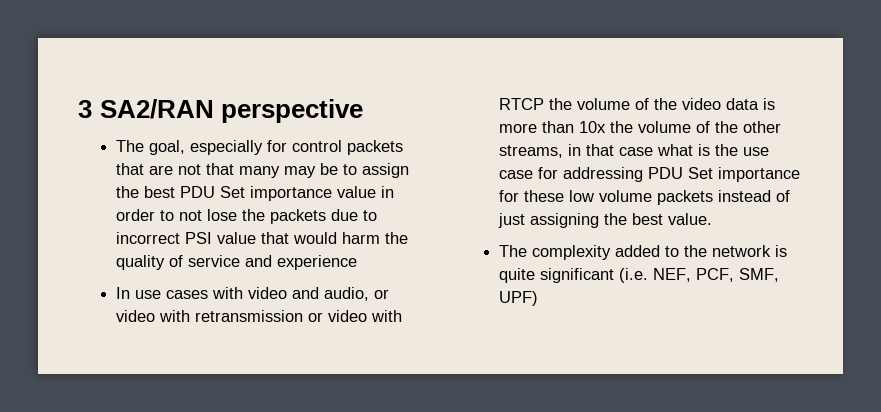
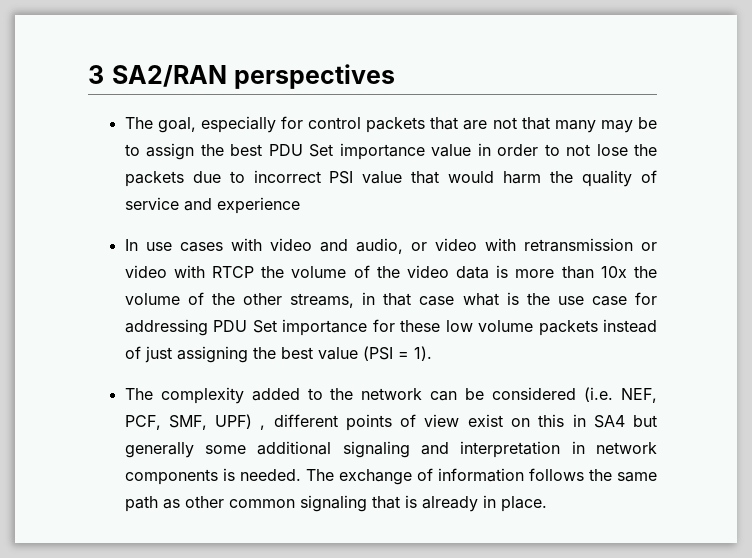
[221,99,364,123] perspective -> [233,64,395,89] perspectives
[668,213,713,225] value. -> [317,346,432,361] value (PSI = 1).
[775,245,788,257] [499,268,615,283] is quite significant -> [430,387,577,401] can be considered
(539, 298) none -> [260,414,658,431] [124,441,657,458] [124,468,657,485] [124,495,547,512] , different points of view exist on this in SA4 but generally some additional signaling and interpretation in network components is needed. The exchange of information follows the same path as other common signaling that is already in place.

